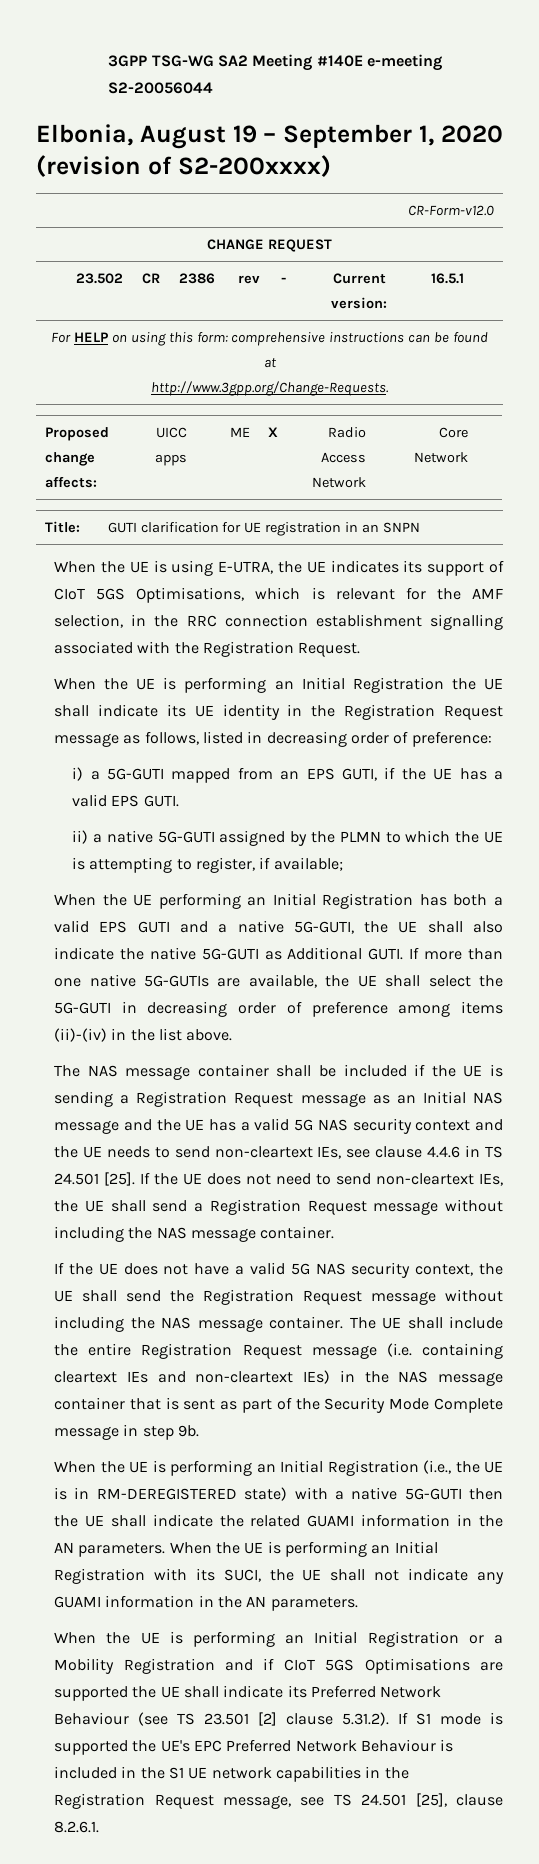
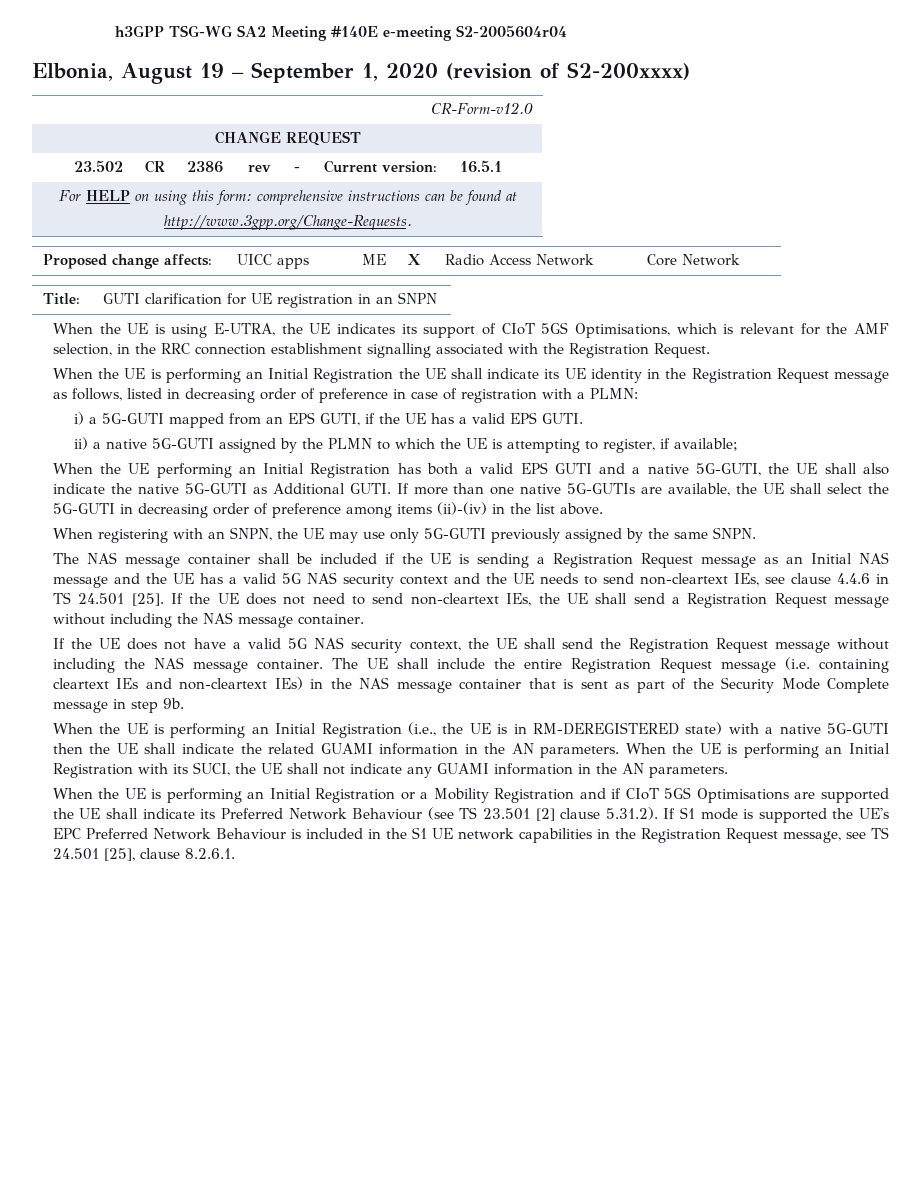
[108,55,148,67] 3GPP -> [115,25,165,37] h3GPP
[108,82,214,94] S2-20056044 -> [456,25,568,38] S2-2005604r04
[411,731,492,747] preference: -> [318,388,638,403] preference in case of registration with a PLMN:
(233, 1035) none -> [52,527,756,543] // When registering with an SNPN, the UE may use only 5G-GUTI previously assigned by the same SNPN.

